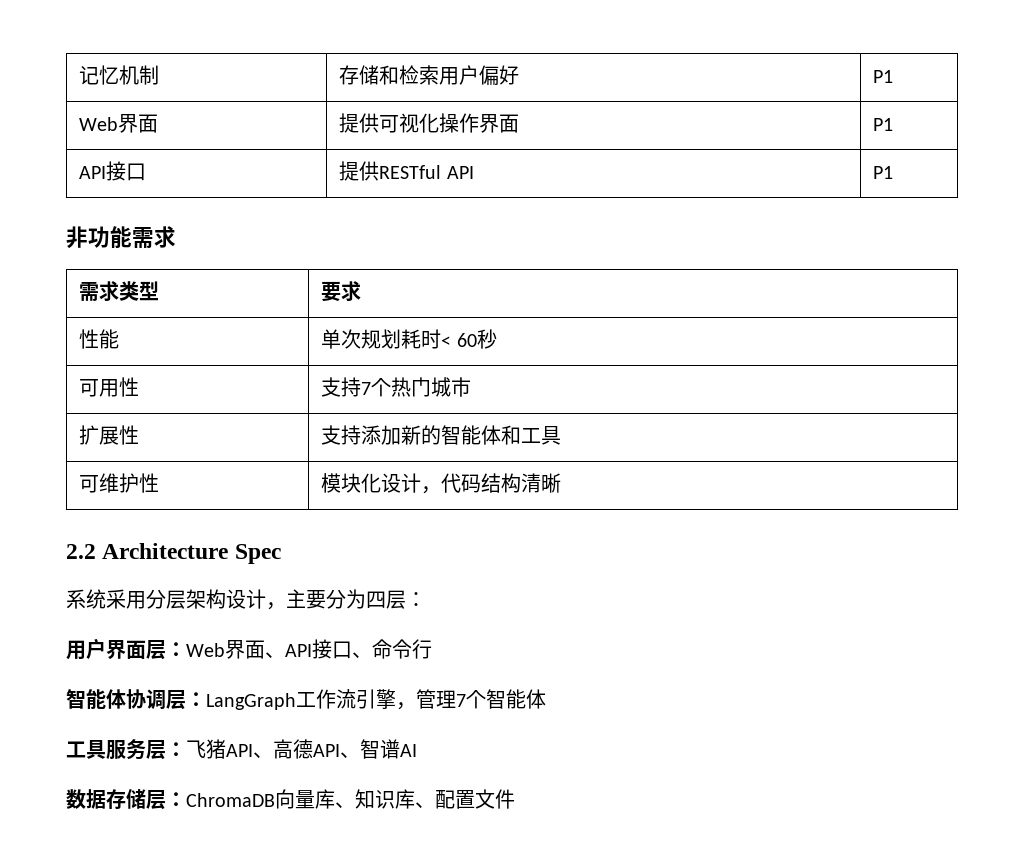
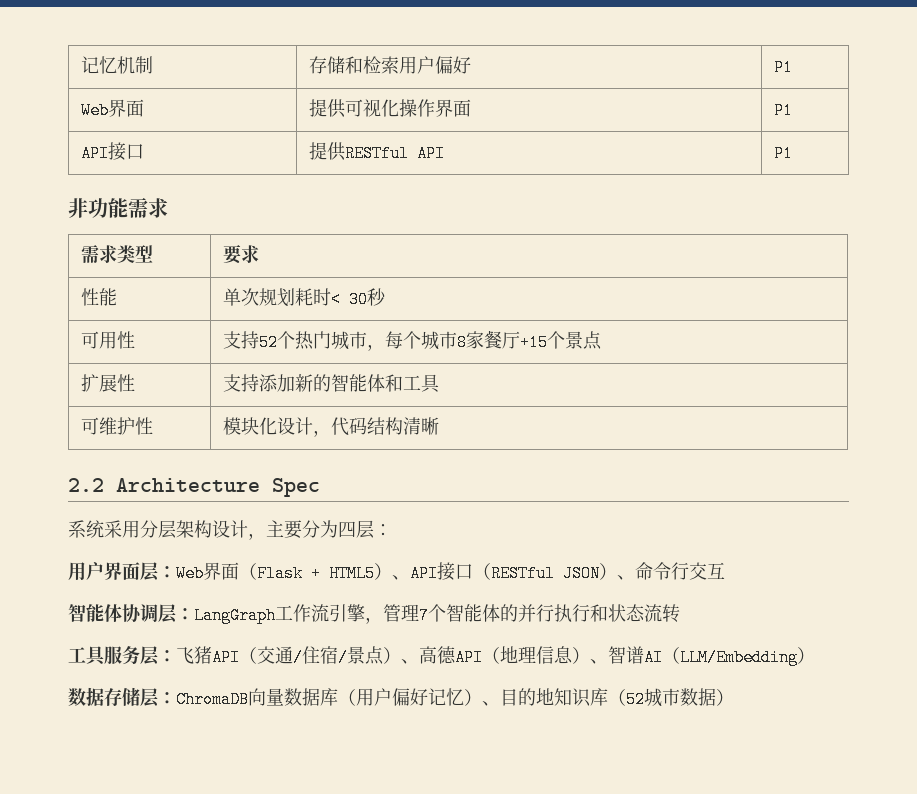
[456,333,477,347] 60 -> [348,291,368,308] 30
[361,382,372,395] 7 -> [258,334,278,351] 52
(472, 387) none -> [366,330,602,351] ，每个城市8家餐厅+15个景点
[265,639,352,659] 、API接口 -> [239,562,617,582] （Flask + HTML5）、API接口（RESTful JSON）
(432, 649) none -> [689,562,725,580] 交互
(546, 699) none -> [500,604,680,623] 的并行执行和状态流转
[253,739,340,759] 、高德API -> [239,646,590,666] （交通/住宿/景点）、高德API（地理信息）
(417, 750) none -> [662,647,815,666] （LLM/Embedding）
[315,789,515,809] 库、知识库、配置文件 -> [284,688,734,708] 数据库（用户偏好记忆）、目的地知识库（52城市数据）

